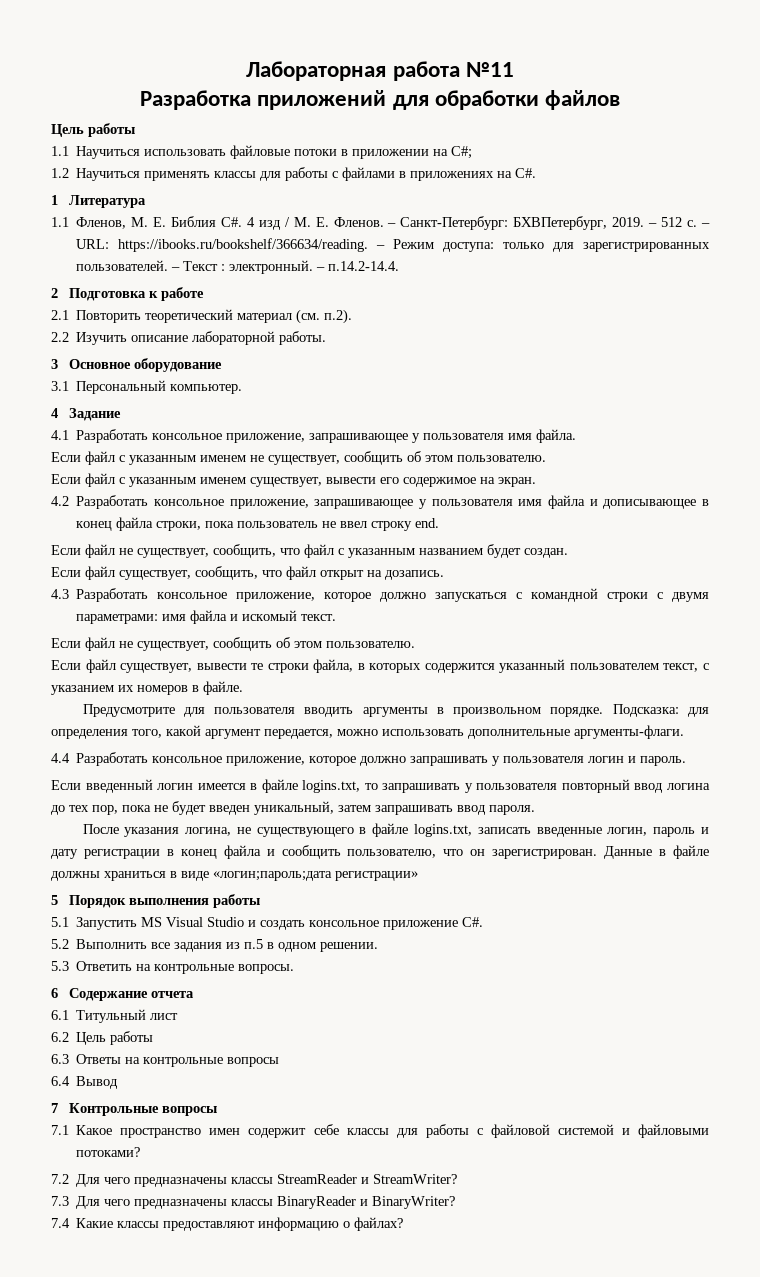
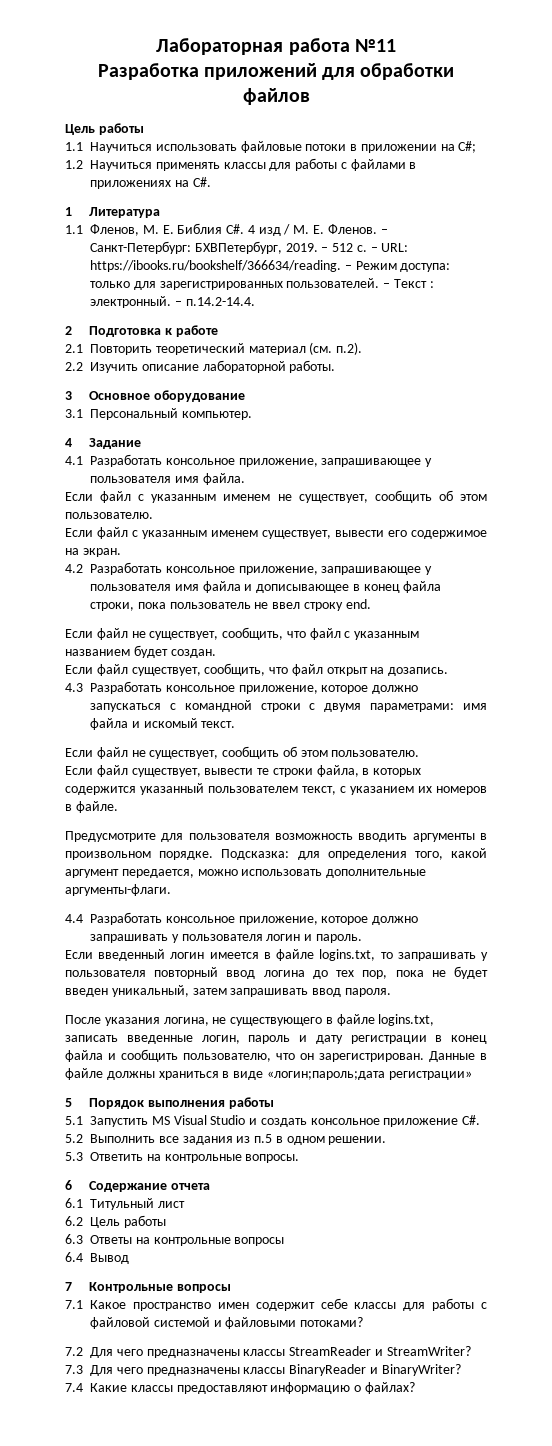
(296, 710) none -> [275,833,353,840] возможность

